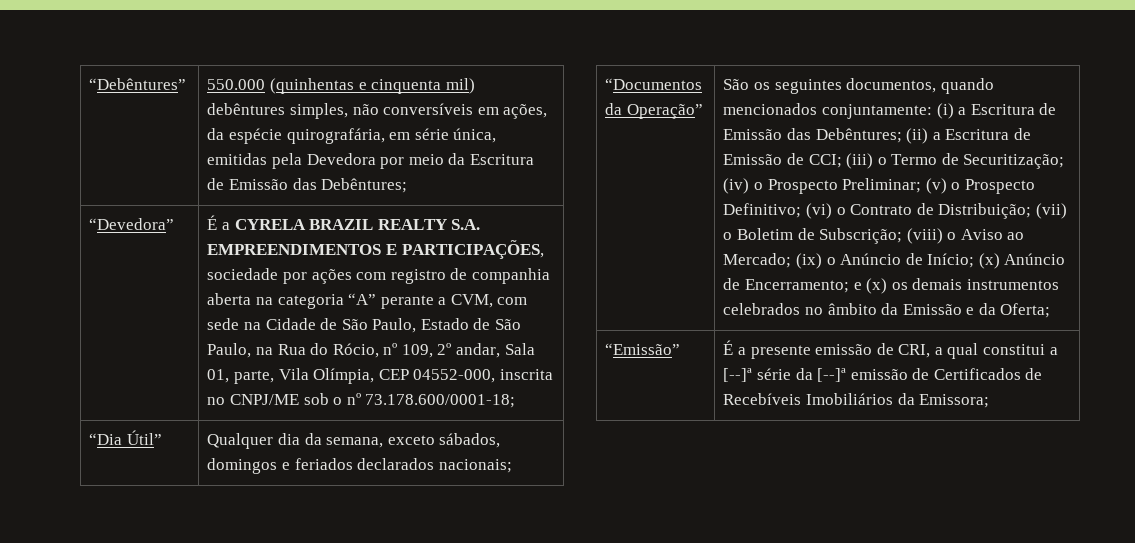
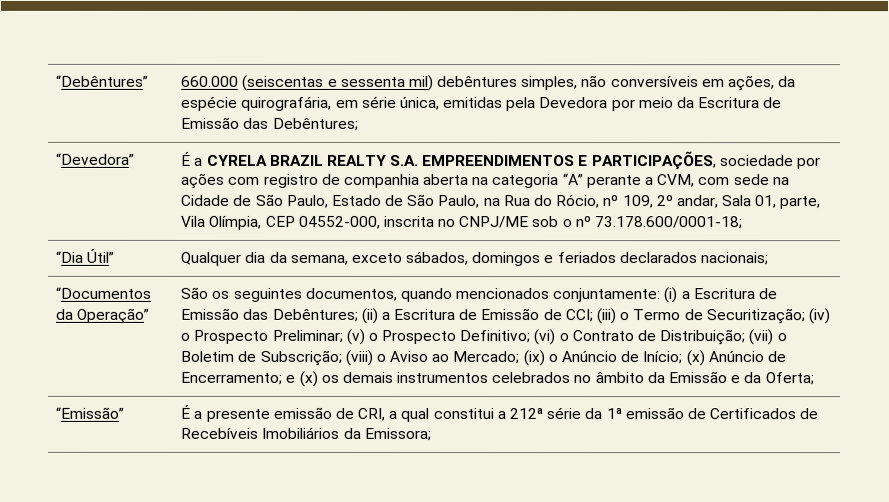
[207,78,442,94] 550.000 (quinhentas e cinquenta -> [181,74,406,91] 660.000 (seiscentas e sessenta
[723,368,753,382] [--]ª -> [508,408,543,420] 212ª
[817,368,847,382] [--]ª -> [605,408,622,420] 1ª

